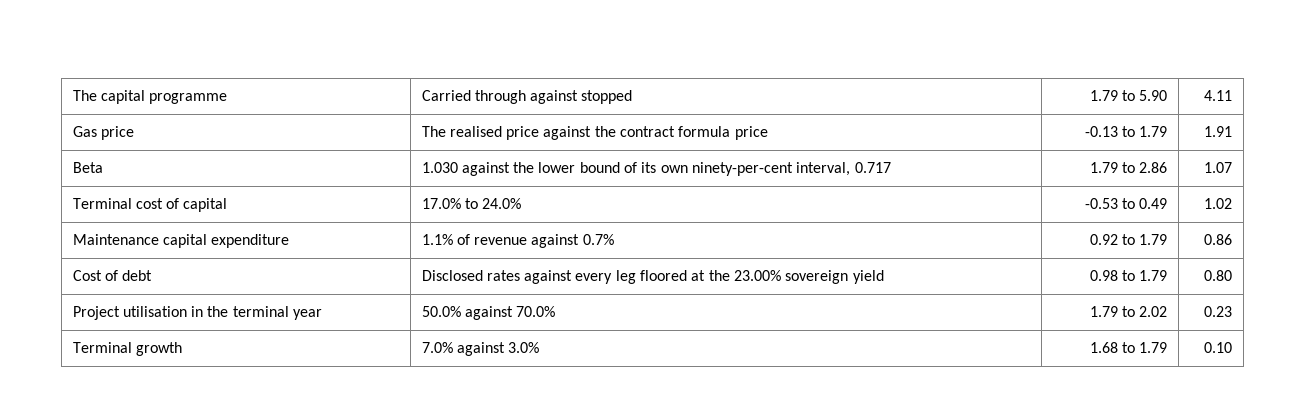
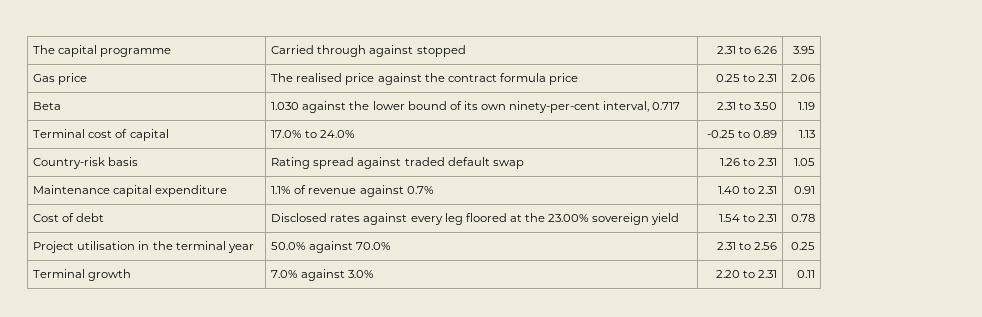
[1089,90,1168,101] [1204,90,1233,101] 1.79 to 5.90 | 4.11 -> [716,46,777,54] [792,46,815,54] 2.31 to 6.26 | 3.95
[1084,126,1168,137] [1204,126,1233,137] -0.13 to 1.79 | 1.91 -> [715,74,777,82] [790,74,815,82] 0.25 to 2.31 | 2.06
[1089,162,1168,173] [1204,162,1233,173] 1.79 to 2.86 | 1.07 -> [716,102,777,110] [797,102,815,110] 2.31 to 3.50 | 1.19
[1084,198,1168,209] [1204,198,1233,209] -0.53 to 0.49 | 1.02 -> [706,130,777,138] [798,130,815,138] [33,157,139,169] [271,157,524,169] [719,158,777,166] [793,158,815,166] -0.25 to 0.89 | 1.13 // Country-risk basis | Rating spread against traded default swap | 1.26 to 2.31 | 1.05
[1089,234,1168,245] [1204,234,1233,245] 0.92 to 1.79 | 0.86 -> [717,186,777,194] [793,186,815,194] 1.40 to 2.31 | 0.91
[1089,270,1168,281] [1204,270,1233,281] 0.98 to 1.79 | 0.80 -> [718,214,777,222] [790,214,815,222] 1.54 to 2.31 | 0.78
[1089,306,1168,317] [1204,306,1233,317] 1.79 to 2.02 | 0.23 -> [716,242,777,250] [790,242,815,250] 2.31 to 2.56 | 0.25
[1089,342,1168,353] [1204,342,1233,353] 1.68 to 1.79 | 0.10 -> [715,270,777,278] [796,270,815,278] 2.20 to 2.31 | 0.11

